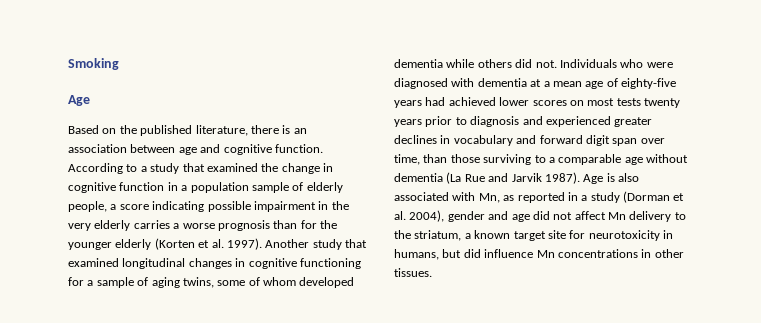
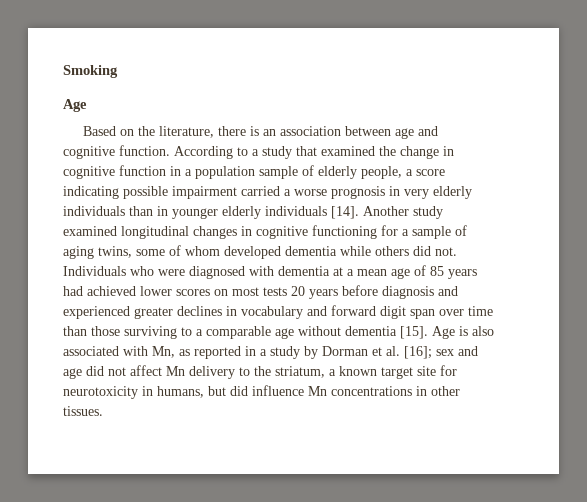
[140,125,193,136] published -> (156, 131) none
[318,201,349,210] [68,220,337,231] [68,238,262,250] in the very elderly carries a worse prognosis than for the younger elderly (Korten et al. 1997). -> [241,186,472,199] [63,206,359,219] carried a worse prognosis in very elderly individuals than in younger elderly individuals [14].
[345,239,367,248] that -> (443, 212) none
[621,78,676,89] eighty-five -> [430,266,444,276] 85
[644,98,680,108] [394,116,467,127] twenty years prior to -> [291,285,378,299] 20 years before
[394,154,420,165] time, -> [468,306,493,316] time
[446,172,580,184] (La Rue and Jarvik 1987). -> [400,326,428,339] [15].
[623,191,685,203] [394,210,485,222] (Dorman et al. 2004), gender -> [304,346,454,359] by Dorman et al. [16]; sex

